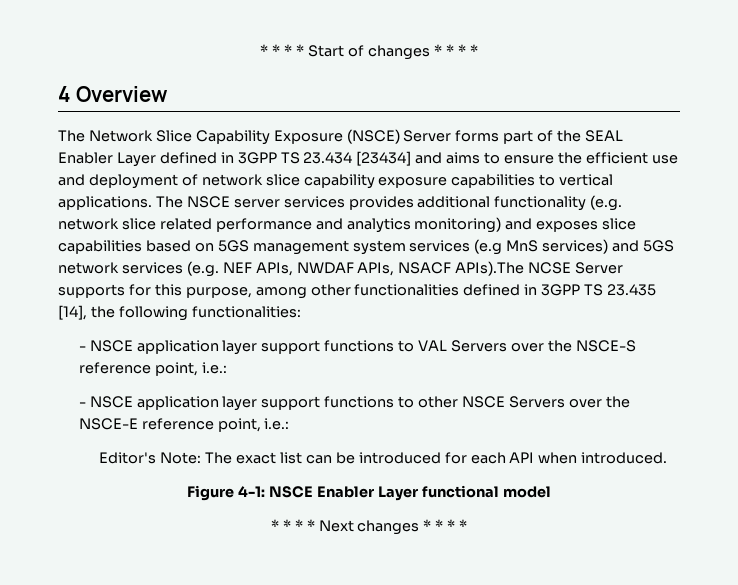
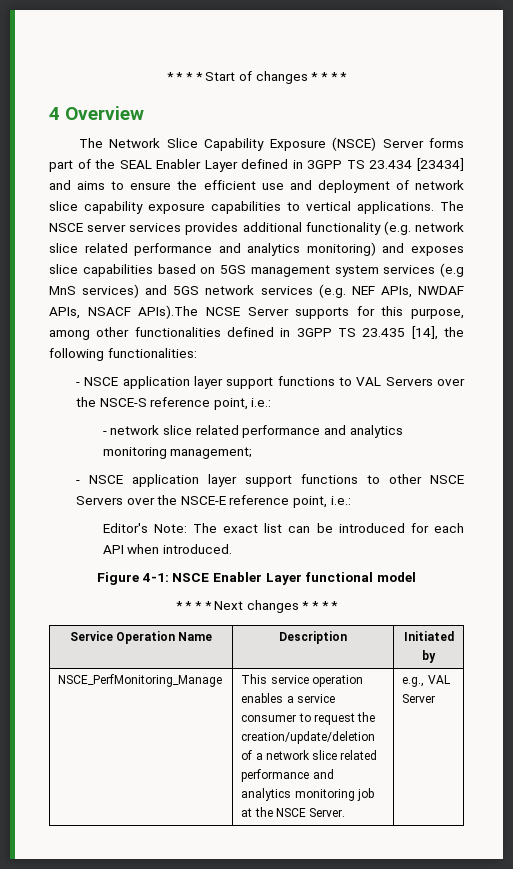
(227, 368) none -> [102,425,403,438] [102,447,253,459] // - network slice related performance and analytics monitoring management;
(468, 525) none -> [69,631,213,644] [279,631,347,644] [403,631,454,641] [422,650,436,663] [58,674,223,687] [241,674,363,687] [241,693,335,703] [241,712,376,725] [241,731,376,744] [241,750,378,760] [241,769,334,782] [241,788,374,801] [241,807,346,817] [402,675,450,687] [402,694,436,703] // Service Operation Name | Description | Initiated by // NSCE_PerfMonitoring_Manage | This service operation enables a service consumer to request the creation/update/deletion of a network slice related performance and analytics monitoring job at the NSCE Server. | e.g., VAL Server

